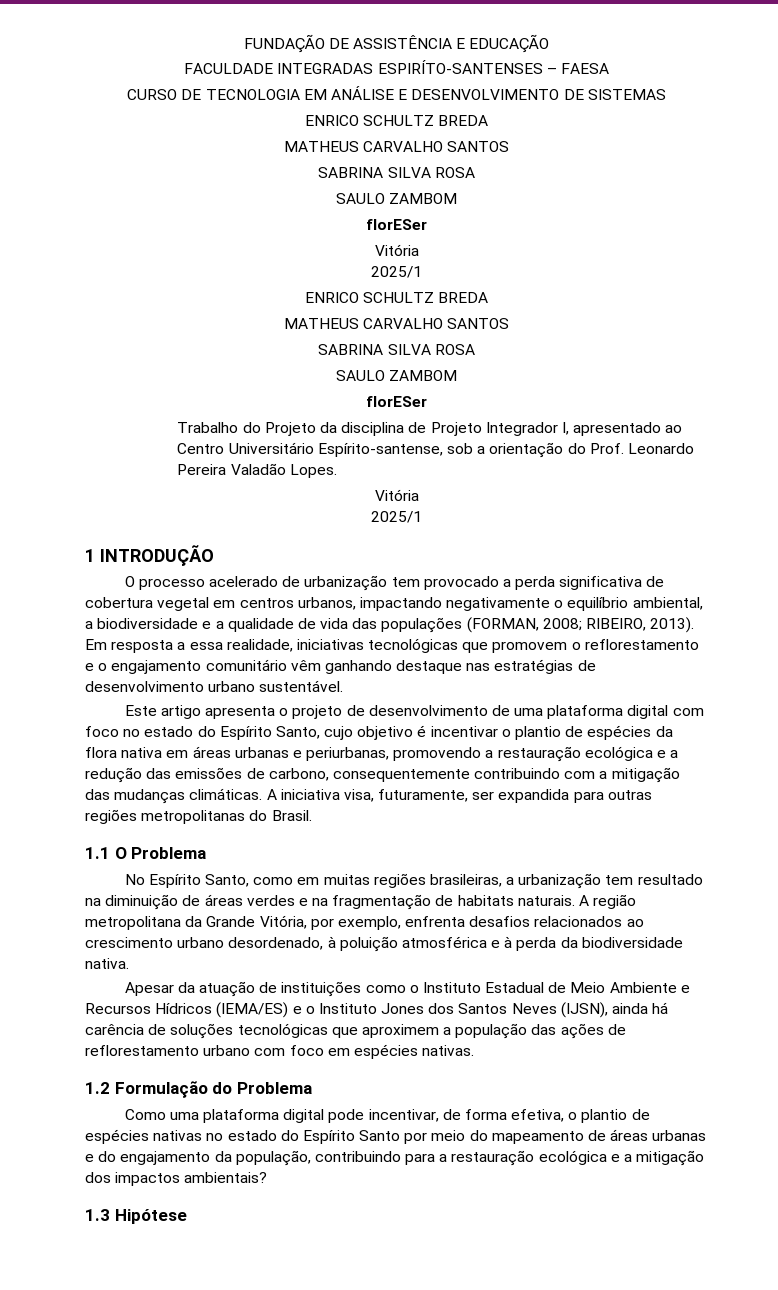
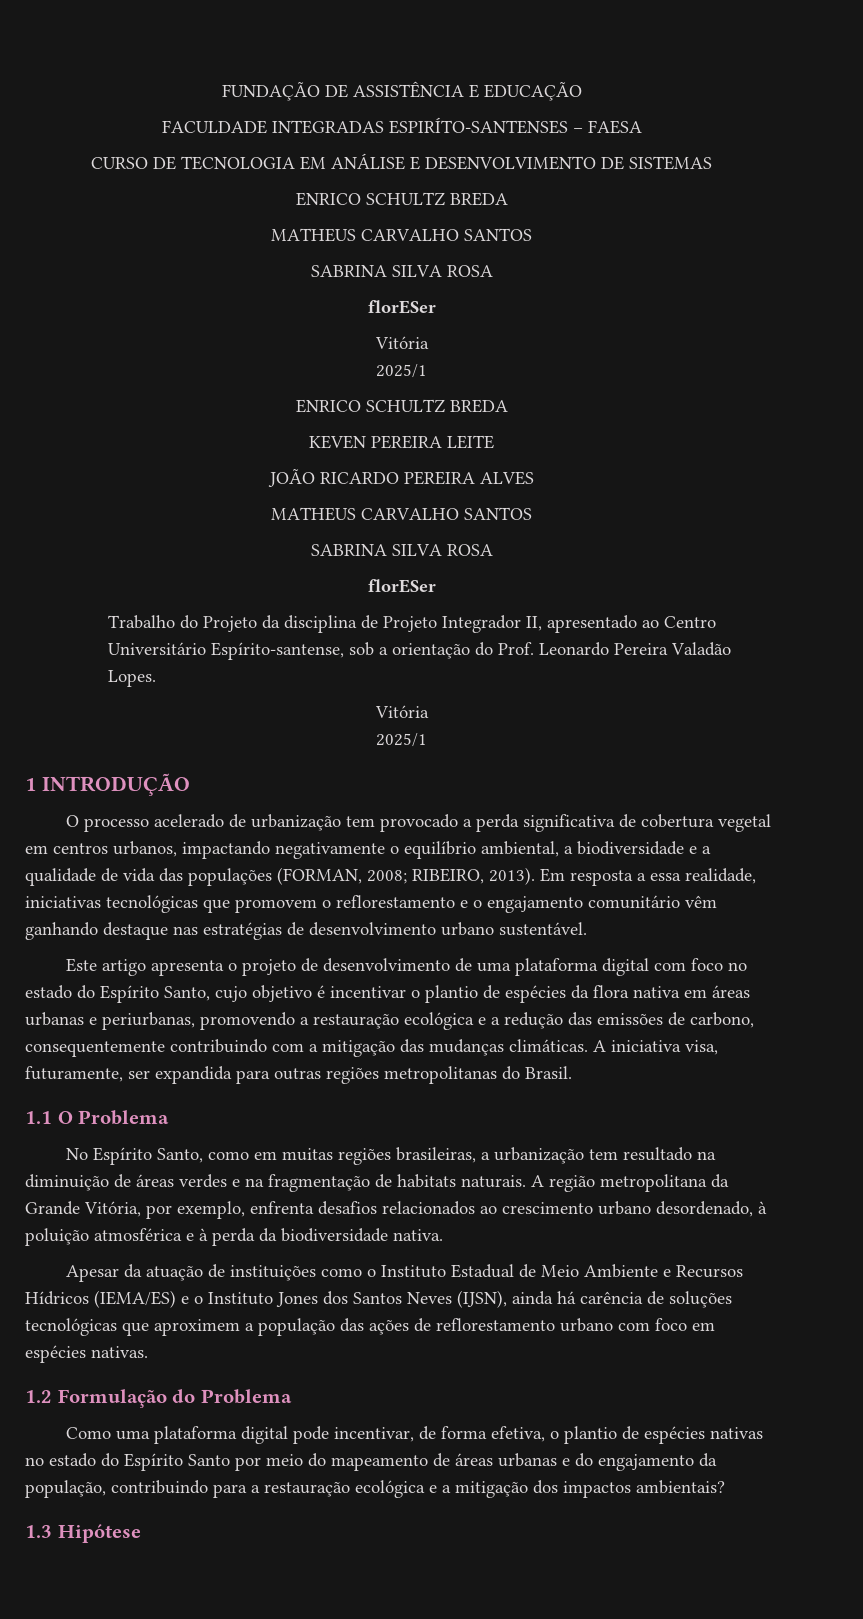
[335,193,458,204] // SAULO ZAMBOM -> (493, 271) none
[283,318,510,329] [318,344,475,355] [335,370,458,381] // MATHEUS CARVALHO SANTOS // SABRINA SILVA ROSA // SAULO ZAMBOM -> [309,435,494,449] [267,469,534,487] [271,507,532,521] [310,544,493,556] // KEVEN PEREIRA LEITE // JOÃO RICARDO PEREIRA ALVES // MATHEUS CARVALHO SANTOS // SABRINA SILVA ROSA
[561,422,569,435] I, -> [525,616,542,631] II,

